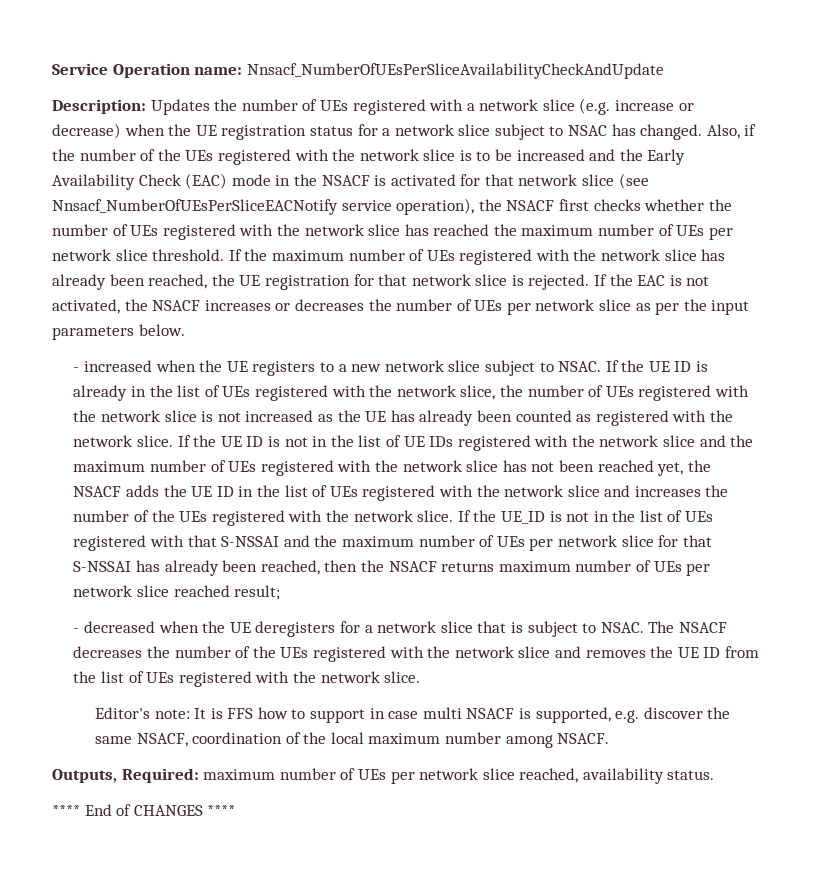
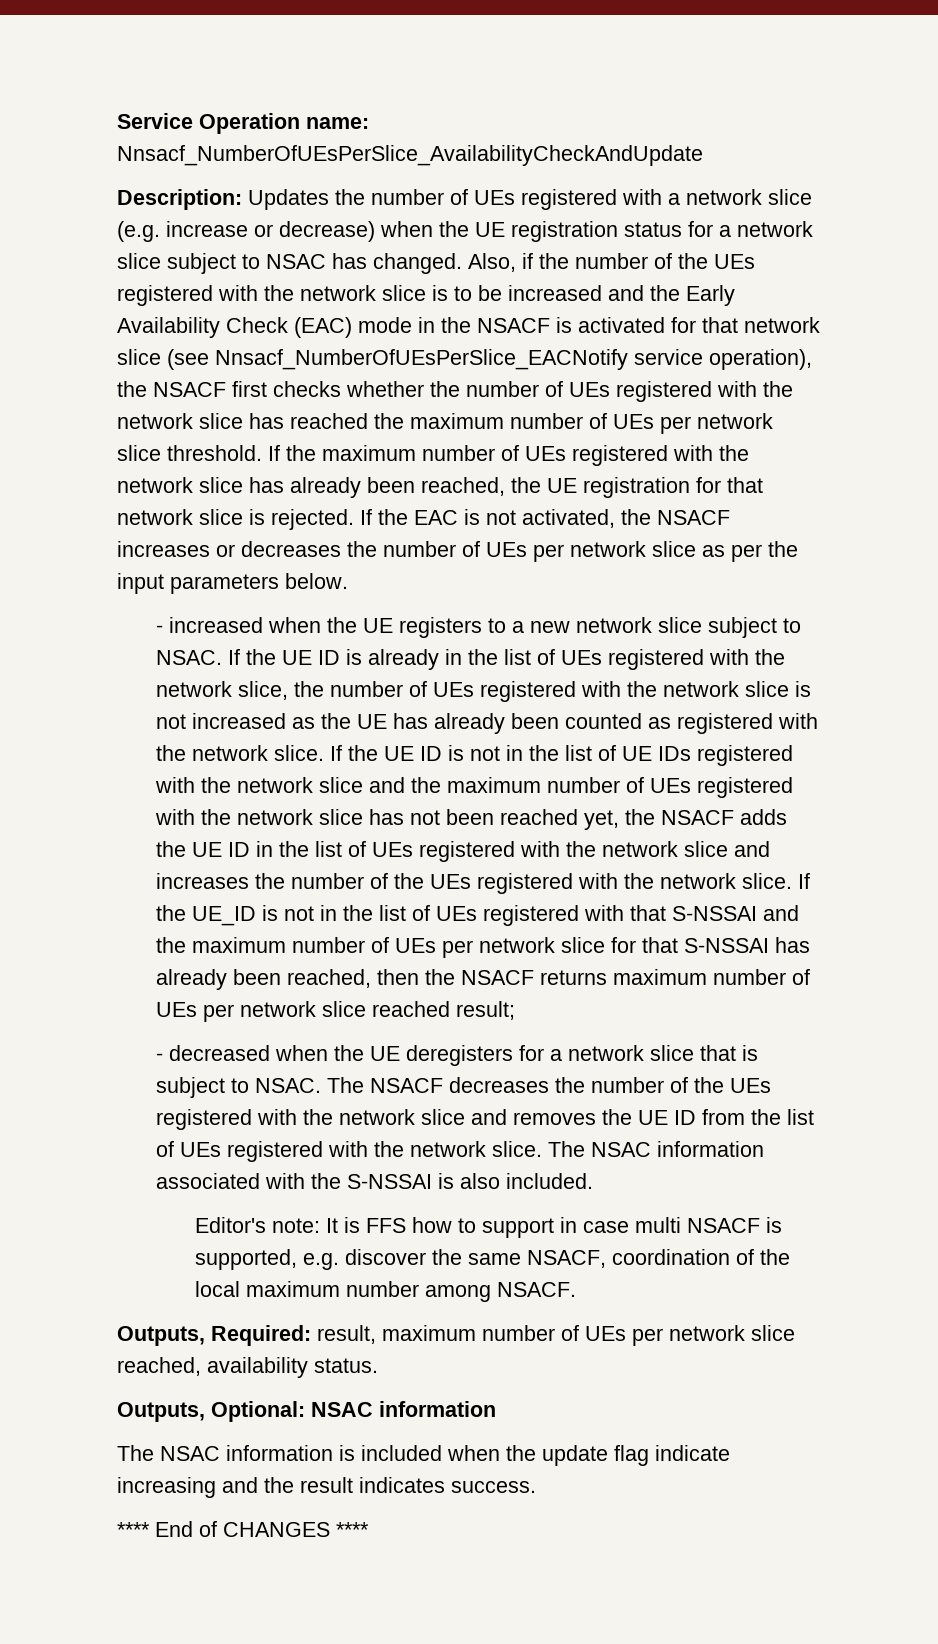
[246,63,664,79] Nnsacf_NumberOfUEsPerSliceAvailabilityCheckAndUpdate -> [117,145,703,166] Nnsacf_NumberOfUEsPerSlice_AvailabilityCheckAndUpdate
[52,199,338,215] Nnsacf_NumberOfUEsPerSliceEACNotify -> [215,349,628,370] Nnsacf_NumberOfUEsPerSlice_EACNotify
(421, 677) none -> [548,1141,765,1157] [156,1173,594,1189] The NSAC information associated with the S-NSSAI is also included.
(199, 775) none -> [317,1325,376,1344] result,
(715, 775) none -> [117,1401,496,1422] [117,1445,730,1466] [117,1477,536,1498] // Outputs, Optional: NSAC information // The NSAC information is included when the update flag indicate increasing and the result indicates success.

